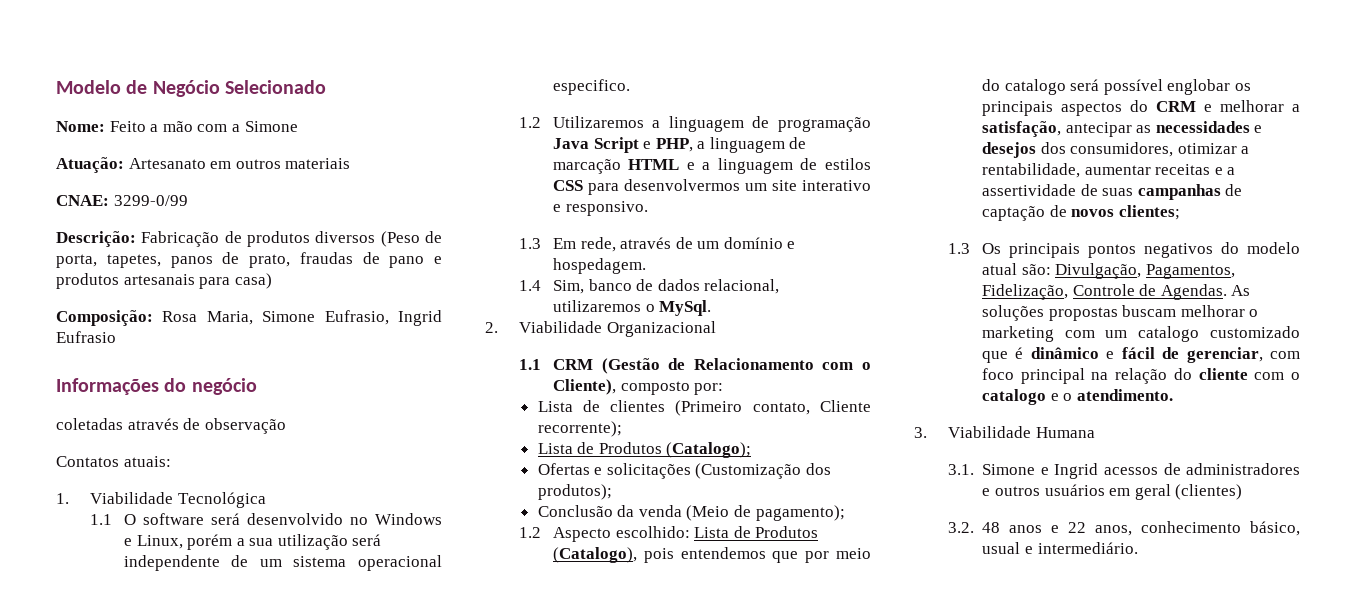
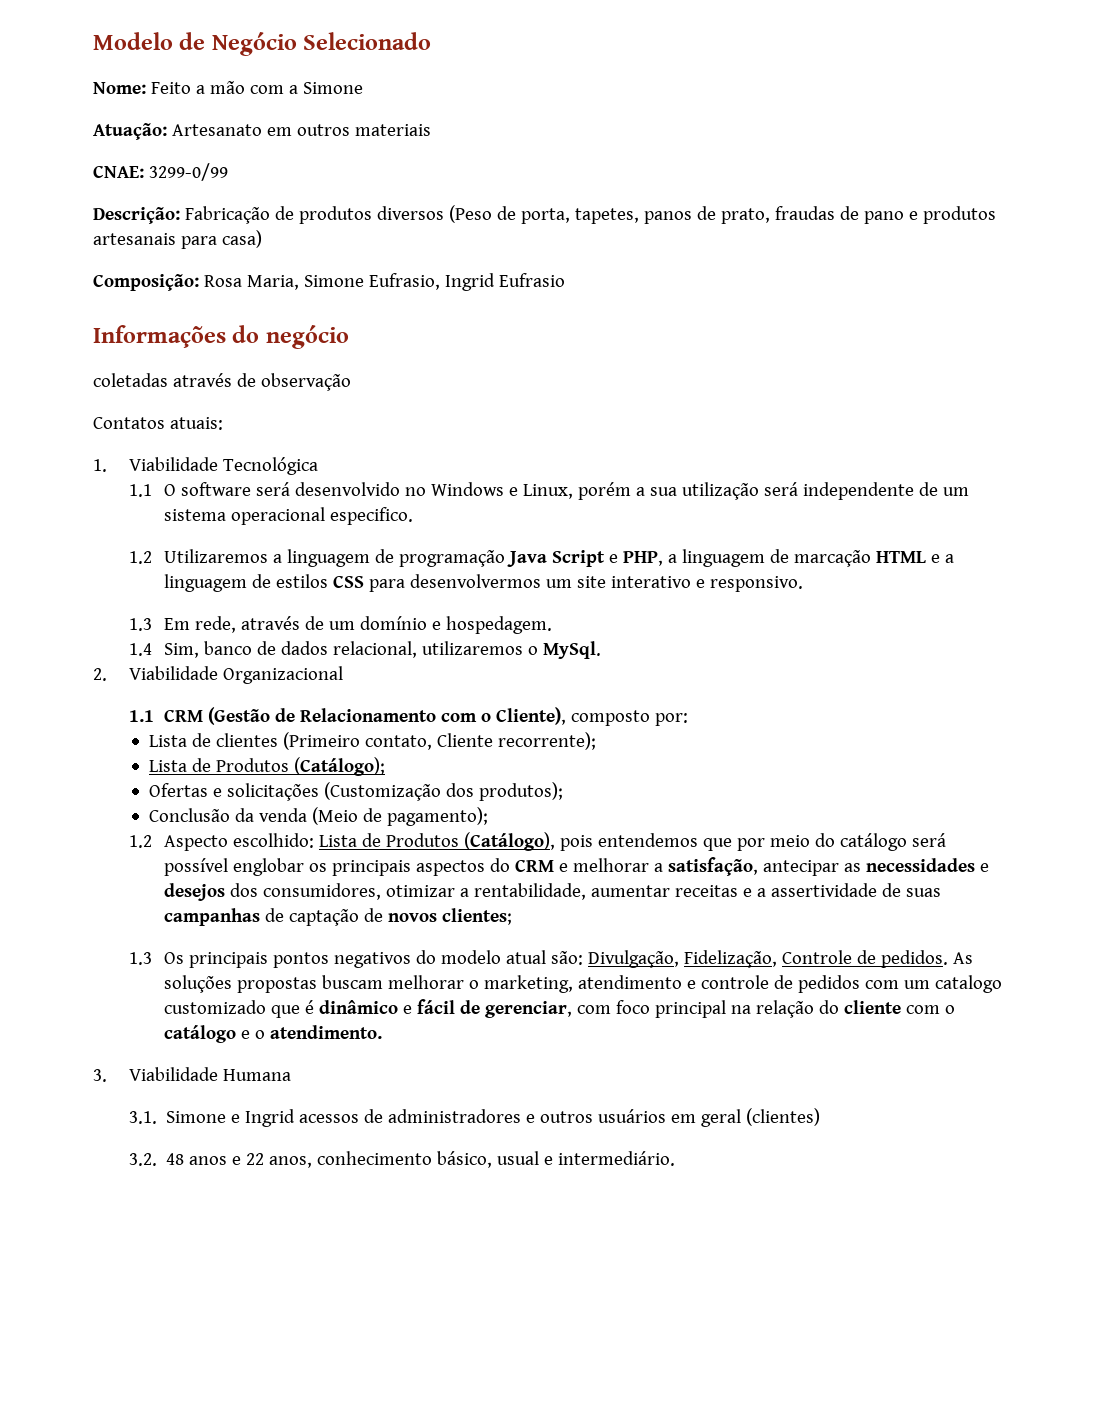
[666,442,752,458] (Catalogo); -> [293,757,385,776] (Catálogo);
[552,547,637,563] (Catalogo), -> [464,832,556,851] (Catálogo),
[1004,79,1066,95] catalogo -> [840,833,908,851] catálogo
[1145,264,1235,279] Pagamentos, -> (680, 959) none
[1160,284,1227,300] Agendas. -> [881,950,949,968] pedidos.
[981,326,1054,342] marketing -> [484,975,861,993] marketing, atendimento e controle de pedidos
[981,389,1046,405] catalogo -> [164,1025,237,1043] catálogo

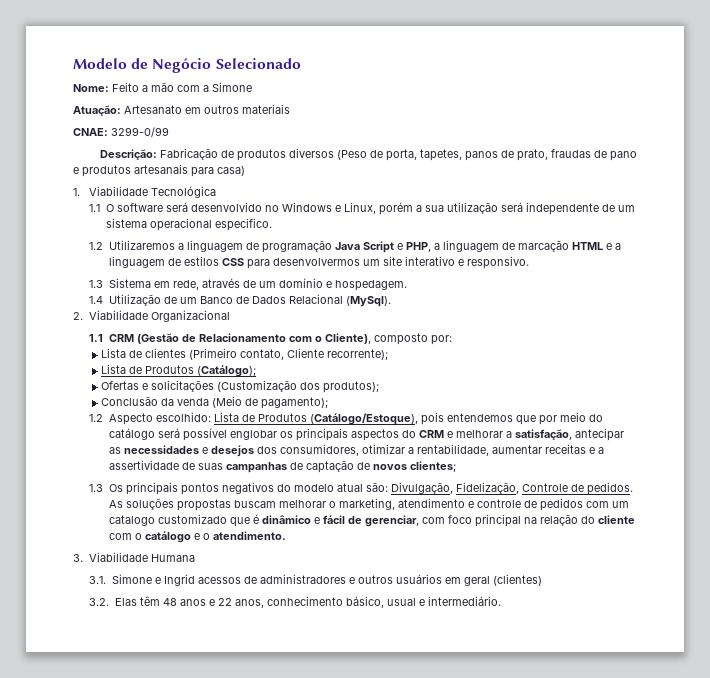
[93,273,565,291] [93,325,349,349] [93,373,351,391] [93,417,223,430] // Composição: Rosa Maria, Simone Eufrasio, Ingrid Eufrasio // Informações do negócio // coletadas através de observação // Contatos atuais: -> (245, 171) none
[164,618,191,630] Em -> [108,278,170,288] Sistema em
[164,641,602,659] Sim, banco de dados relacional, utilizaremos o MySql. -> [108,294,391,307] Utilização de um Banco de Dados Relacional (MySql).
[464,832,556,851] (Catálogo), -> [309,413,418,425] (Catálogo/Estoque),
(157, 1159) none -> [114,596,160,606] Elas têm

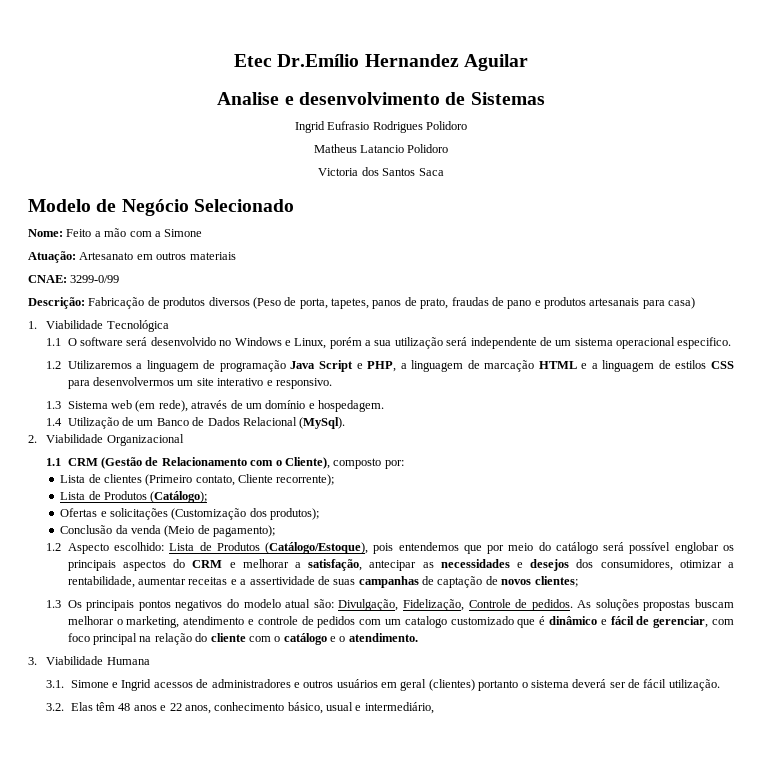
(73, 63) none -> [234,54,528,71] [217,92,545,105] [294,121,468,133] [313,144,449,153] [318,167,444,176] Etec Dr.Emílio Hernandez Aguilar // Analise e desenvolvimento de Sistemas // Ingrid Eufrasio Rodrigues Polidoro // Matheus Latancio Polidoro // Victoria dos Santos Saca //
[153,280,199,290] em rede, -> [111,400,188,412] web (em rede),
(542, 580) none -> [478,679,720,691] portanto o sistema deverá ser de fácil utilização.
[427,596,501,606] intermediário. -> [364,702,434,714] intermediário,

